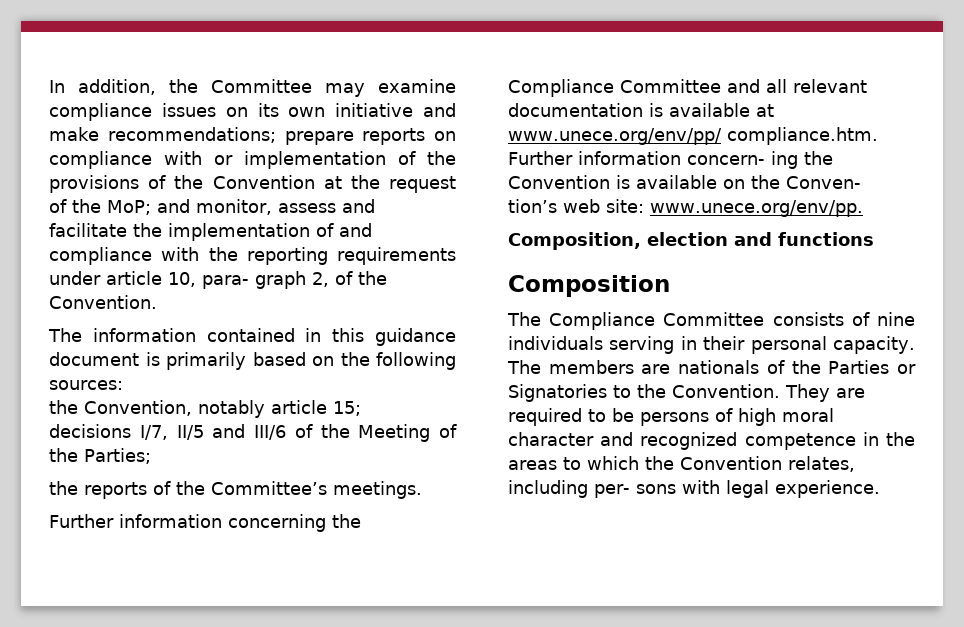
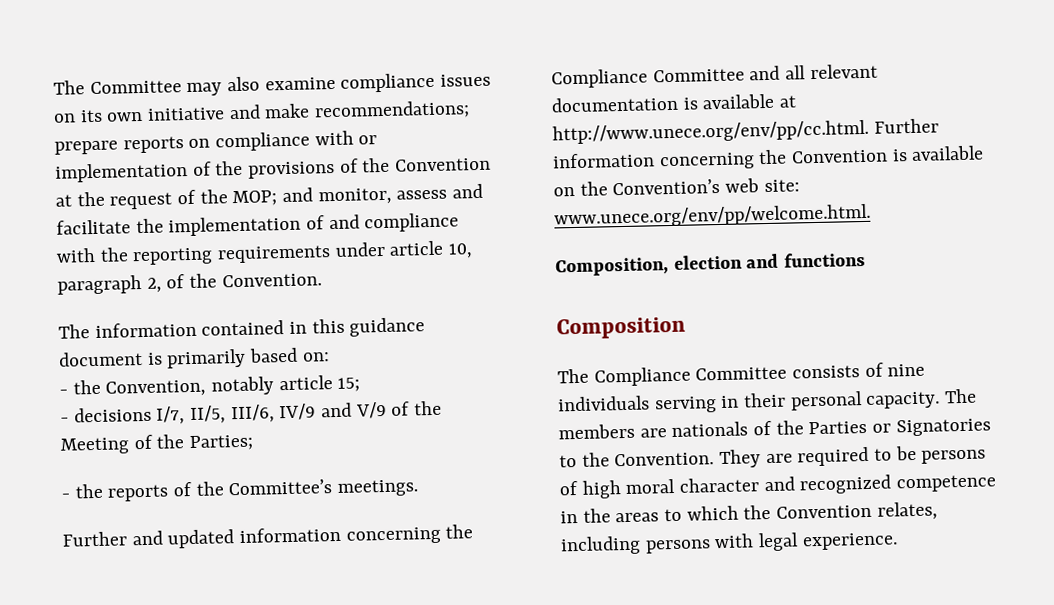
[49,79,198,95] In addition, the -> [53,80,85,95] The
(365, 90) none -> [227,76,261,92] also
[107,200,151,215] MoP; -> [232,190,278,207] MOP;
[202,271,306,289] para- graph -> [57,275,142,295] paragraph
[312,352,456,370] [49,380,123,390] on the following sources: // -> [301,352,330,362] [59,389,68,395] on: // -
(361, 408) none -> [60,417,69,423] -
[176,424,286,440] II/5 and III/6 -> [190,401,387,425] II/5, III/6, IV/9 and V/9
(151, 456) none -> [61,493,70,499] -
(114, 521) none -> [131,529,236,549] and updated
[508,127,878,145] [508,151,798,169] www.unece.org/env/pp/ compliance.htm. Further information concern- ing -> [552,118,939,145] [552,152,755,171] http://www.unece.org/env/pp/cc.html. Further information concerning
[786,176,861,189] [508,199,557,213] Conven- tion’s -> [612,178,721,196] Convention’s
[650,200,863,217] www.unece.org/env/pp. -> [554,203,871,229] www.unece.org/env/pp/welcome.html.
[594,484,676,498] per- sons -> [644,539,711,554] persons

